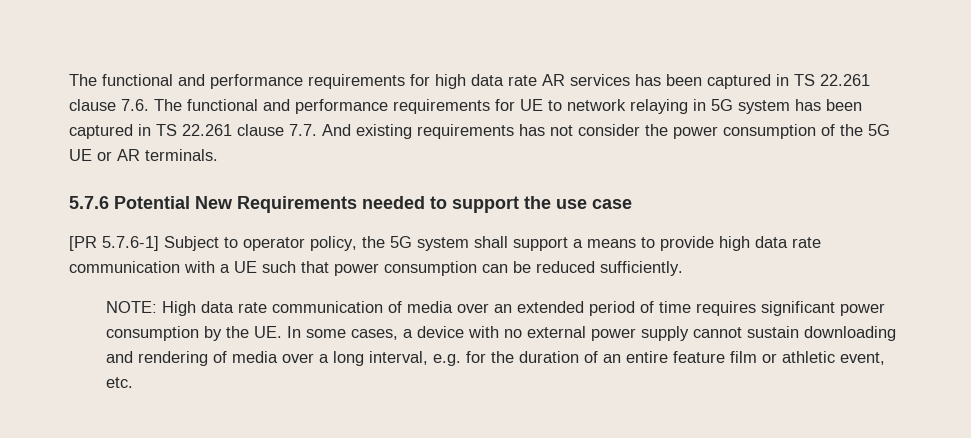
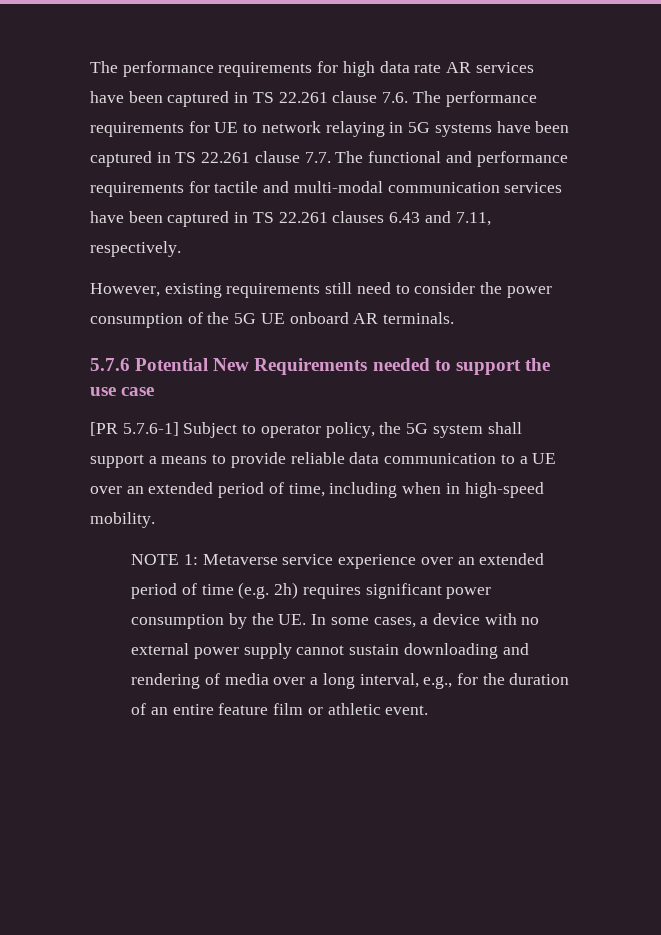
[69,74,205,86] The functional and -> [90,61,118,73] The
[635,74,661,86] has -> [90,91,124,103] have
[187,99,290,111] functional and -> (441, 97) none
[738,99,821,114] system has -> [434,121,531,137] systems have
[322,124,573,139] And existing requirements has not -> [335,151,568,167] [90,181,563,197] [90,211,491,227] [90,241,181,257] [90,282,410,298] The functional and performance requirements for tactile and multi-modal communication services have been captured in TS 22.261 clauses 6.43 and 7.11, respectively. // However, existing requirements still need to
[97,151,112,161] or -> [289,312,349,324] onboard
[719,236,821,251] [69,261,683,276] [105,301,453,316] high data rate communication with a UE such that power consumption can be reduced sufficiently. // NOTE: High data rate communication of media -> [290,452,557,464] [90,482,544,498] [90,512,155,528] [131,554,417,569] reliable data communication to a UE over an extended period of time, including when in high-speed mobility. // NOTE 1: Metaverse service experience
(691, 307) none -> [238,582,299,599] (e.g. 2h)
[432,354,461,366] e.g. -> [423,676,453,689] e.g.,
[839,352,885,365] [105,377,133,388] event, etc. -> [385,705,429,715] event.

